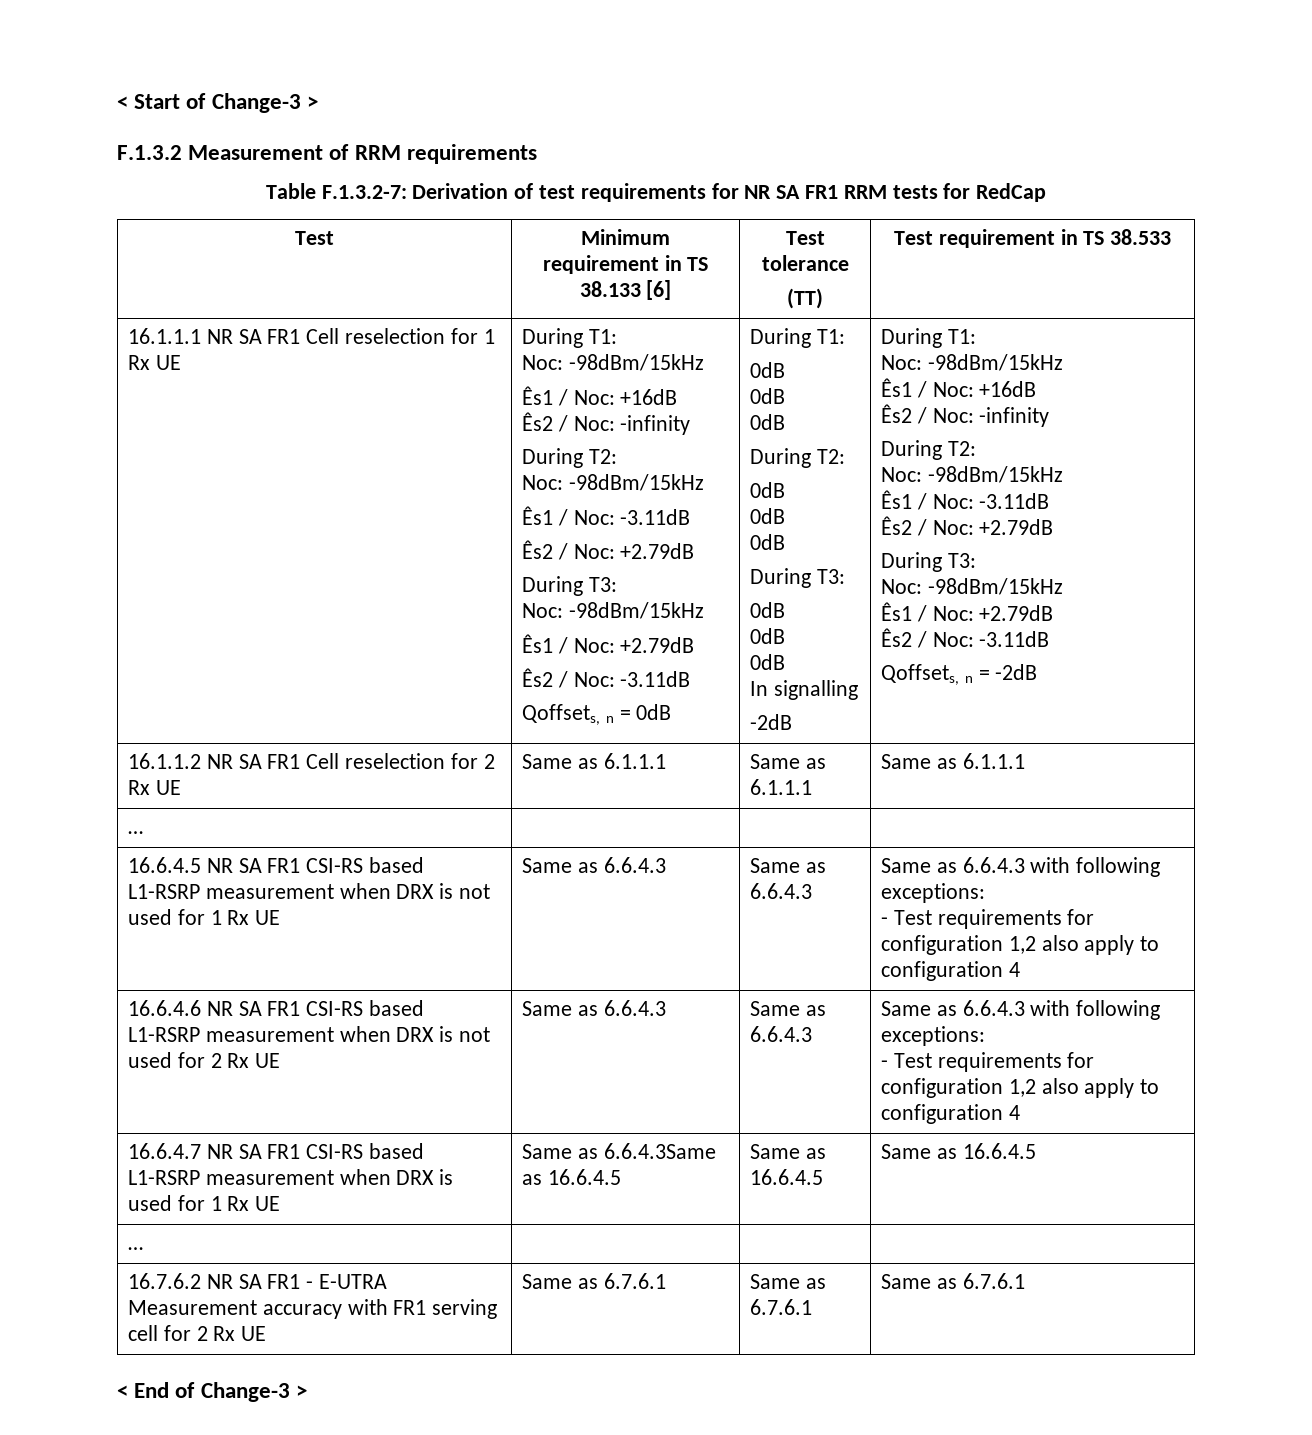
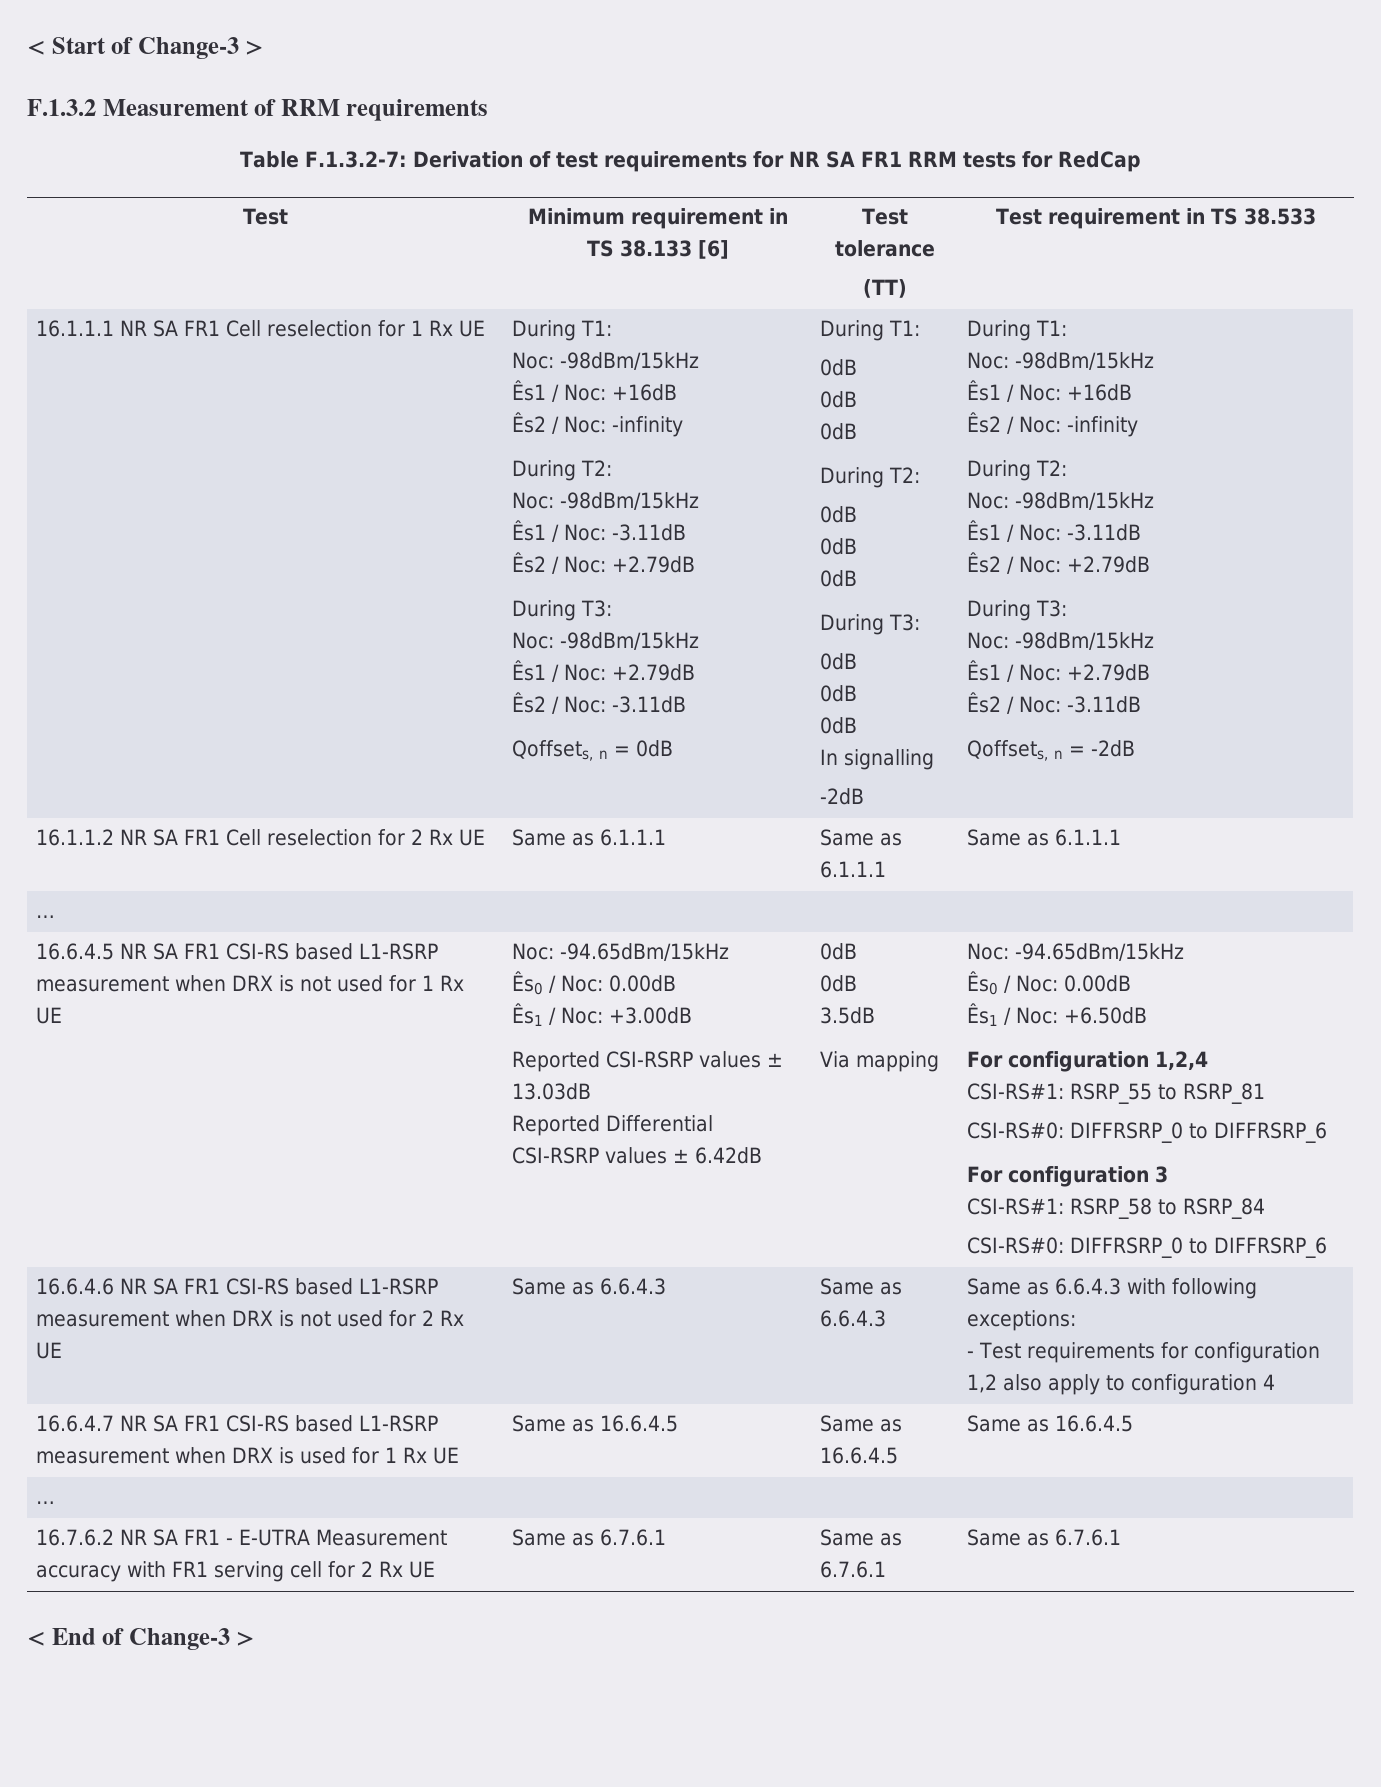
[521,857,666,873] [749,858,826,873] [749,883,812,899] [880,857,1161,877] [880,883,985,903] [880,909,1095,929] [880,935,1160,955] [880,961,1020,981] Same as 6.6.4.3 | Same as 6.6.4.3 | Same as 6.6.4.3 with following exceptions: // - Test requirements for configuration 1,2 also apply to configuration 4 -> [512,943,730,961] [512,971,677,995] [512,1003,693,1026] [512,1051,784,1072] [512,1083,592,1100] [512,1115,714,1136] [512,1147,763,1164] [820,943,858,960] [820,975,858,992] [820,1007,876,1024] [820,1051,940,1072] [967,943,1185,961] [967,971,1132,995] [967,1003,1148,1026] [967,1051,1209,1072] [967,1083,1266,1104] [967,1122,1328,1143] [967,1166,1169,1187] [967,1198,1266,1219] [967,1237,1328,1258] Noc: -94.65dBm/15kHz // Ês0 / Noc: 0.00dB // Ês1 / Noc: +3.00dB // Reported CSI-RSRP values ± 13.03dB // Reported Differential CSI-RSRP values ± 6.42dB | 0dB // 0dB // 3.5dB // Via mapping | Noc: -94.65dBm/15kHz // Ês0 / Noc: 0.00dB // Ês1 / Noc: +6.50dB // For configuration 1,2,4 // CSI-RS#1: RSRP_55 to RSRP_81 // CSI-RS#0: DIFFRSRP_0 to DIFFRSRP_6 // For configuration 3 // CSI-RS#1: RSRP_58 to RSRP_84 // CSI-RS#0: DIFFRSRP_0 to DIFFRSRP_6
[603,1143,716,1159] [521,1174,542,1185] 6.6.4.3Same as -> (595, 1425) none

